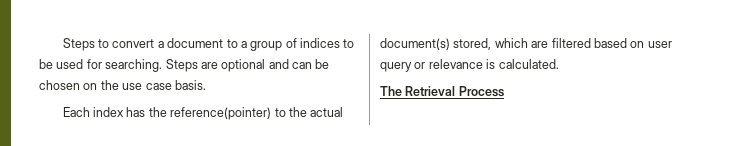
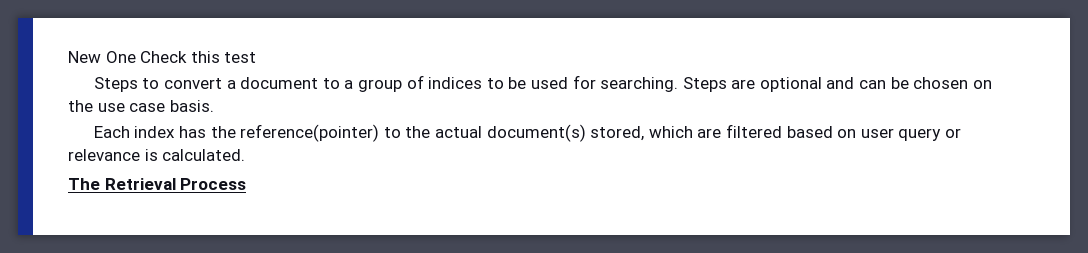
(62, 44) none -> [68,51,257,63] New One Check this test //

